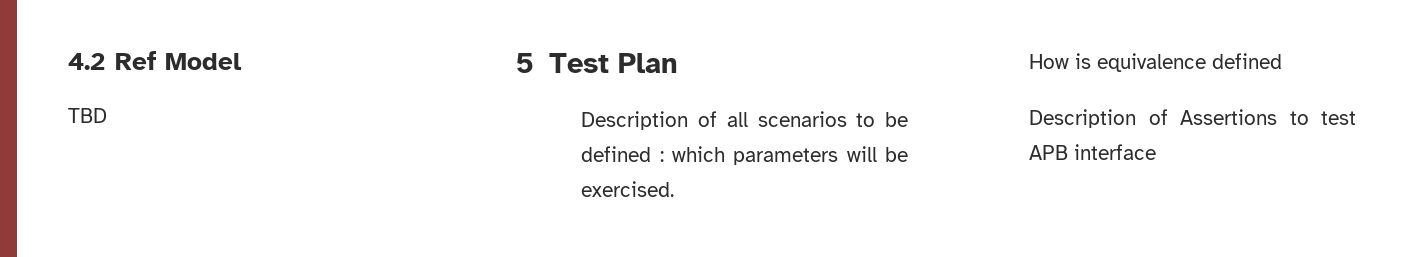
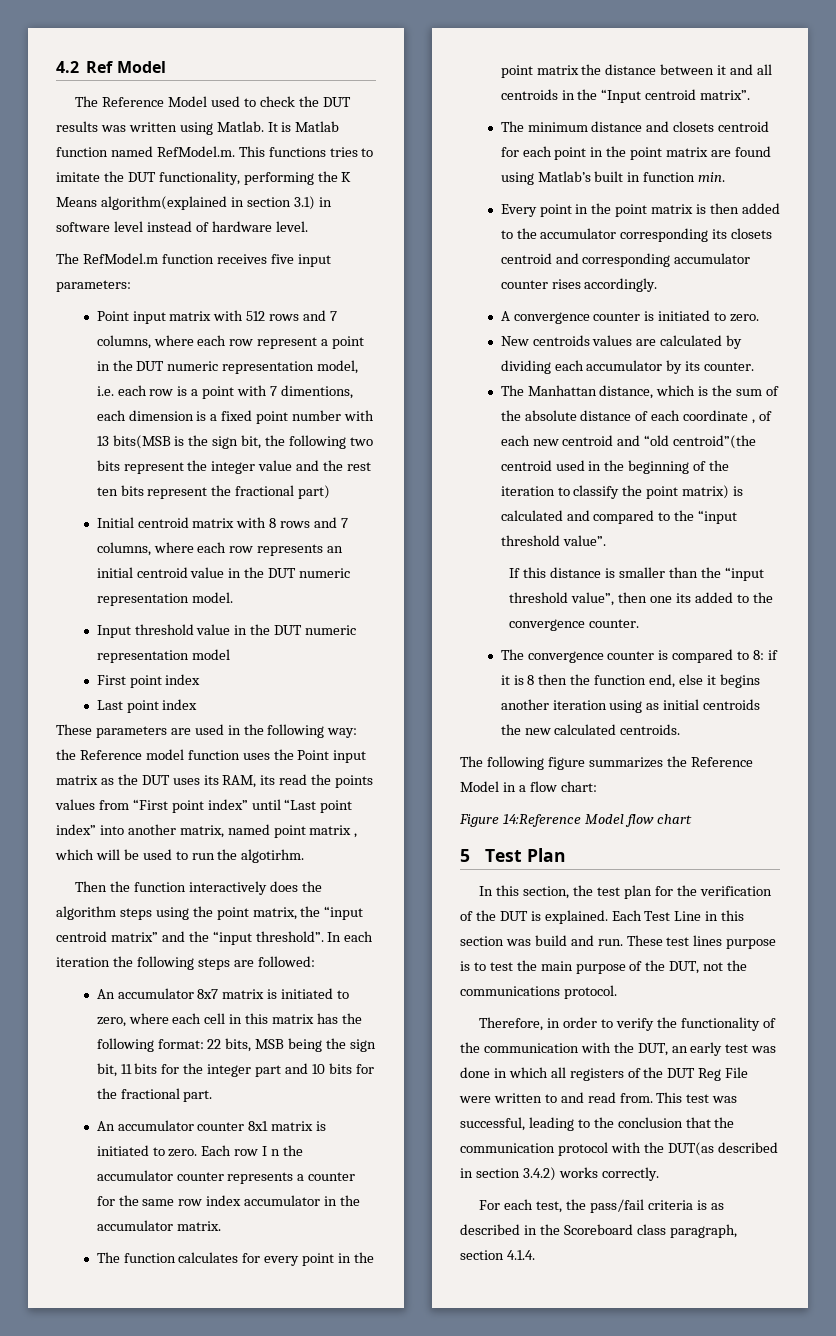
[68,108,107,123] [516,53,678,73] [581,111,908,130] [581,146,908,165] [581,181,675,197] [1029,53,1283,72] [1029,109,1356,128] [1029,144,1157,160] TBD // 5 Test Plan // Description of all scenarios to be defined : which parameters will be exercised. // How is equivalence defined // Description of Assertions to test APB interface -> [75,96,351,107] [56,121,340,135] [56,146,374,157] [56,171,352,185] [56,196,332,210] [56,221,308,232] [56,253,331,267] [56,280,131,292] [96,310,338,324] [96,335,365,349] [96,360,359,374] [96,385,353,399] [96,410,375,424] [96,435,373,449] [96,460,372,474] [96,485,331,499] [96,517,349,528] [96,542,344,556] [96,567,351,578] [96,592,233,606] [96,624,357,638] [96,649,230,663] [96,674,201,688] [96,699,198,713] [56,724,358,738] [56,749,367,763] [56,774,374,788] [55,799,353,813] [56,824,358,838] [55,849,305,863] [75,881,322,895] [56,906,364,920] [56,931,374,945] [56,956,315,970] [96,988,350,999] [96,1013,362,1027] [96,1038,377,1052] [96,1063,374,1077] [96,1088,213,1102] [96,1120,327,1131] [96,1145,304,1157] [96,1170,356,1184] [96,1195,361,1206] [96,1220,221,1231] [96,1252,375,1266] [500,64,773,78] [500,89,751,103] [500,121,770,132] [500,146,771,160] [500,171,726,185] [500,203,780,217] [500,228,773,242] [500,253,751,267] [500,278,658,292] [500,310,760,324] [500,335,743,349] [500,360,755,374] [500,385,780,399] [500,410,773,424] [500,435,757,449] [500,460,730,474] [500,485,744,499] [500,510,738,524] [500,535,606,546] [509,567,764,581] [509,592,773,606] [509,619,640,631] [500,649,779,663] [500,674,760,688] [500,699,761,713] [500,724,681,735] [460,756,753,770] [460,781,597,792] [459,814,692,827] [460,848,566,862] [479,885,772,899] [460,910,745,924] [460,935,777,949] [460,960,748,974] [460,985,617,999] [479,1017,776,1031] [460,1042,777,1056] [460,1067,749,1081] [459,1092,738,1103] [460,1117,735,1131] [460,1142,778,1156] [460,1167,659,1181] [479,1199,724,1213] [460,1224,737,1238] [460,1250,535,1260] The Reference Model used to check the DUT results was written using Matlab. It is Matlab function named RefModel.m. This functions tries to imitate the DUT functionality, performing the K Means algorithm(explained in section 3.1) in software level instead of hardware level. // The RefModel.m function receives five input parameters: // Point input matrix with 512 rows and 7 columns, where each row represent a point in the DUT numeric representation model, i.e. each row is a point with 7 dimentions, each dimension is a fixed point number with 13 bits(MSB is the sign bit, the following two bits represent the integer value and the rest ten bits represent the fractional part) // Initial centroid matrix with 8 rows and 7 columns, where each row represents an initial centroid value in the DUT numeric representation model. // Input threshold value in the DUT numeric representation model // First point index // Last point index // These parameters are used in the following way: the Reference model function uses the Point input matrix as the DUT uses its RAM, its read the points values from “First point index” until “Last point index” into another matrix, named point matrix , which will be used to run the algotirhm. // Then the function interactively does the algorithm steps using the point matrix, the “input centroid matrix” and the “input threshold”. In each iteration the following steps are followed: // An accumulator 8x7 matrix is initiated to zero, where each cell in this matrix has the following format: 22 bits, MSB being the sign bit, 11 bits for the integer part and 10 bits for the fractional part. // An accumulator counter 8x1 matrix is initiated to zero. Each row I n the accumulator counter represents a counter for the same row index accumulator in the accumulator matrix. // The function calculates for every point in the point matrix the distance between it and all centroids in the “Input centroid matrix”. // The minimum distance and closets centroid for each point in the point matrix are found using Matlab’s built in function min. // Every point in the point matrix is then added to the accumulator corresponding its closets centroid and corresponding accumulator counter rises accordingly. // A convergence counter is initiated to zero. // New centroids values are calculated by dividing each accumulator by its counter. // The Manhattan distance, which is the sum of the absolute distance of each coordinate , of each new centroid and “old centroid”(the centroid used in the beginning of the iteration to classify the point matrix) is calculated and compared to the “input threshold value”. // If this distance is smaller than the “input threshold value”, then one its added to the convergence counter. // The convergence counter is compared to 8: if it is 8 then the function end, else it begins another iteration using as initial centroids the new calculated centroids. // The following figure summarizes the Reference Model in a flow chart: // Figure 14:Reference Model flow chart // 5 Test Plan // In this section, the test plan for the verification of the DUT is explained. Each Test Line in this section was build and run. These test lines purpose is to test the main purpose of the DUT, not the communications protocol. // Therefore, in order to verify the functionality of the communication with the DUT, an early test was done in which all registers of the DUT Reg File were written to and read from. This test was successful, leading to the conclusion that the communication protocol with the DUT(as described in section 3.4.2) works correctly. // For each test, the pass/fail criteria is as described in the Scoreboard class paragraph, section 4.1.4.

